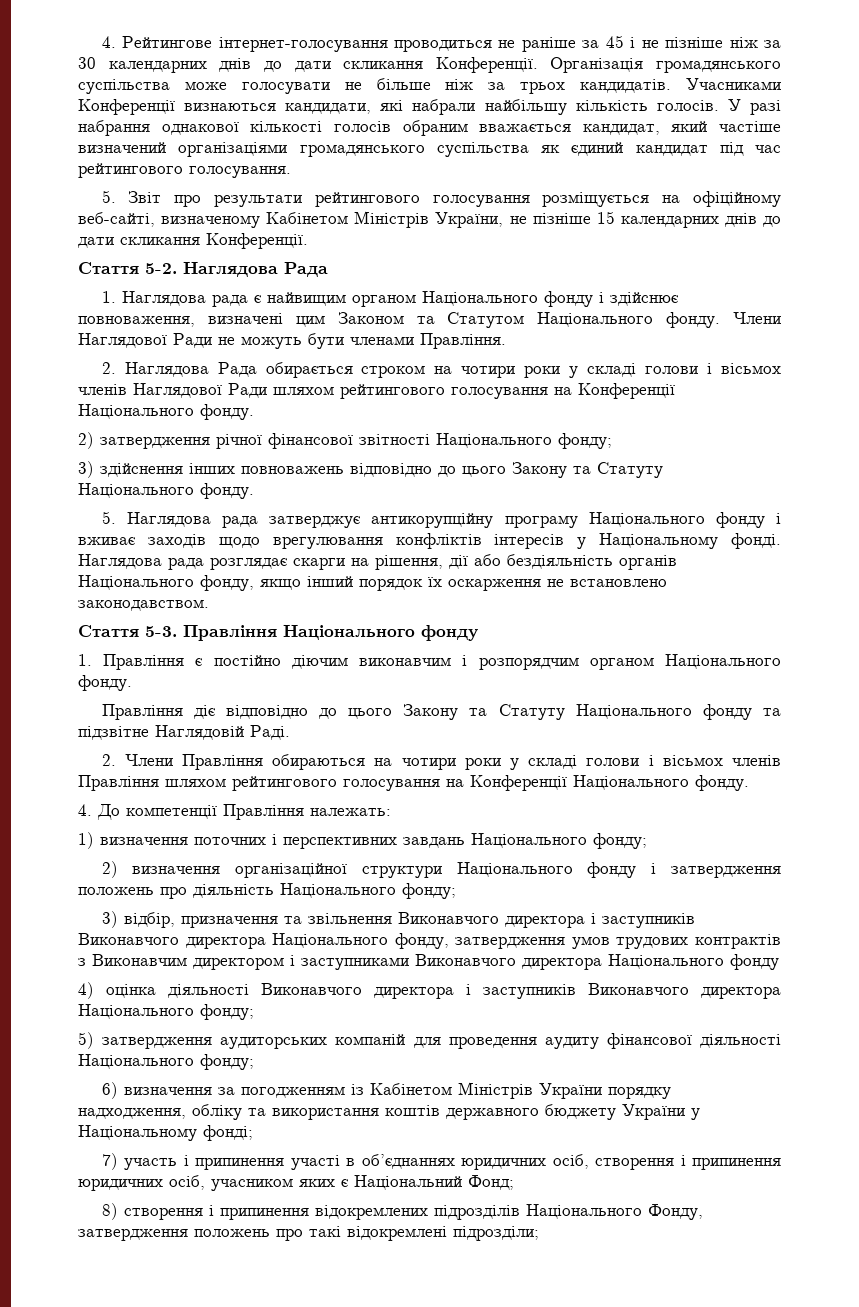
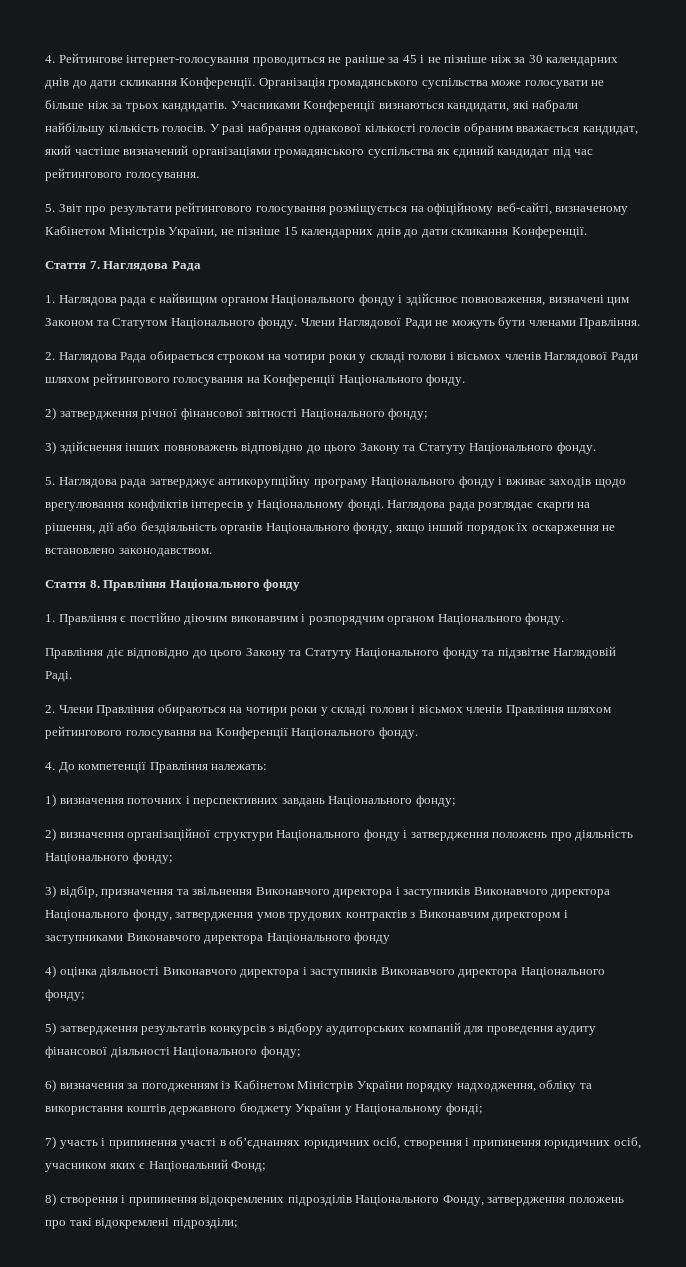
[145,263,177,274] 5-2. -> [89,261,100,269] 7.
[145,626,177,637] 5-3. -> [89,580,100,588] 8.
(213, 1043) none -> [141,1023,323,1035] результатів конкурсів з відбору

